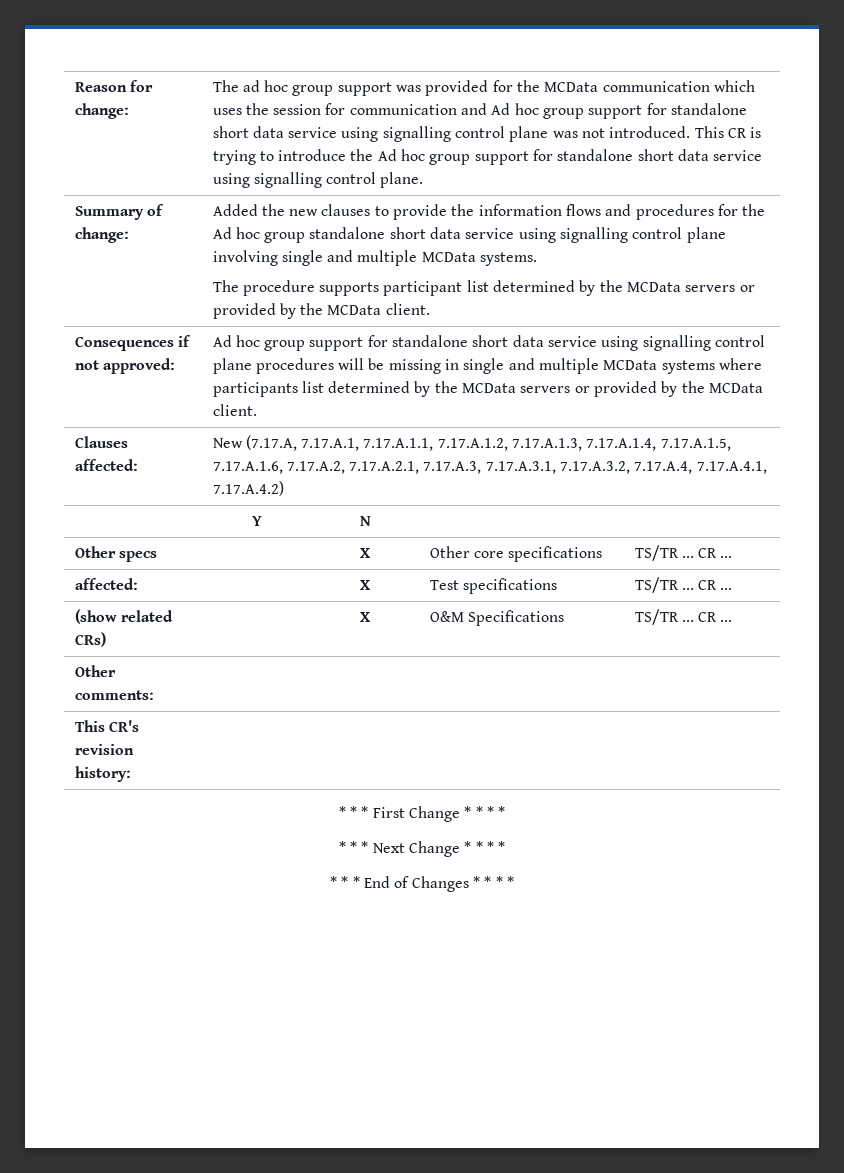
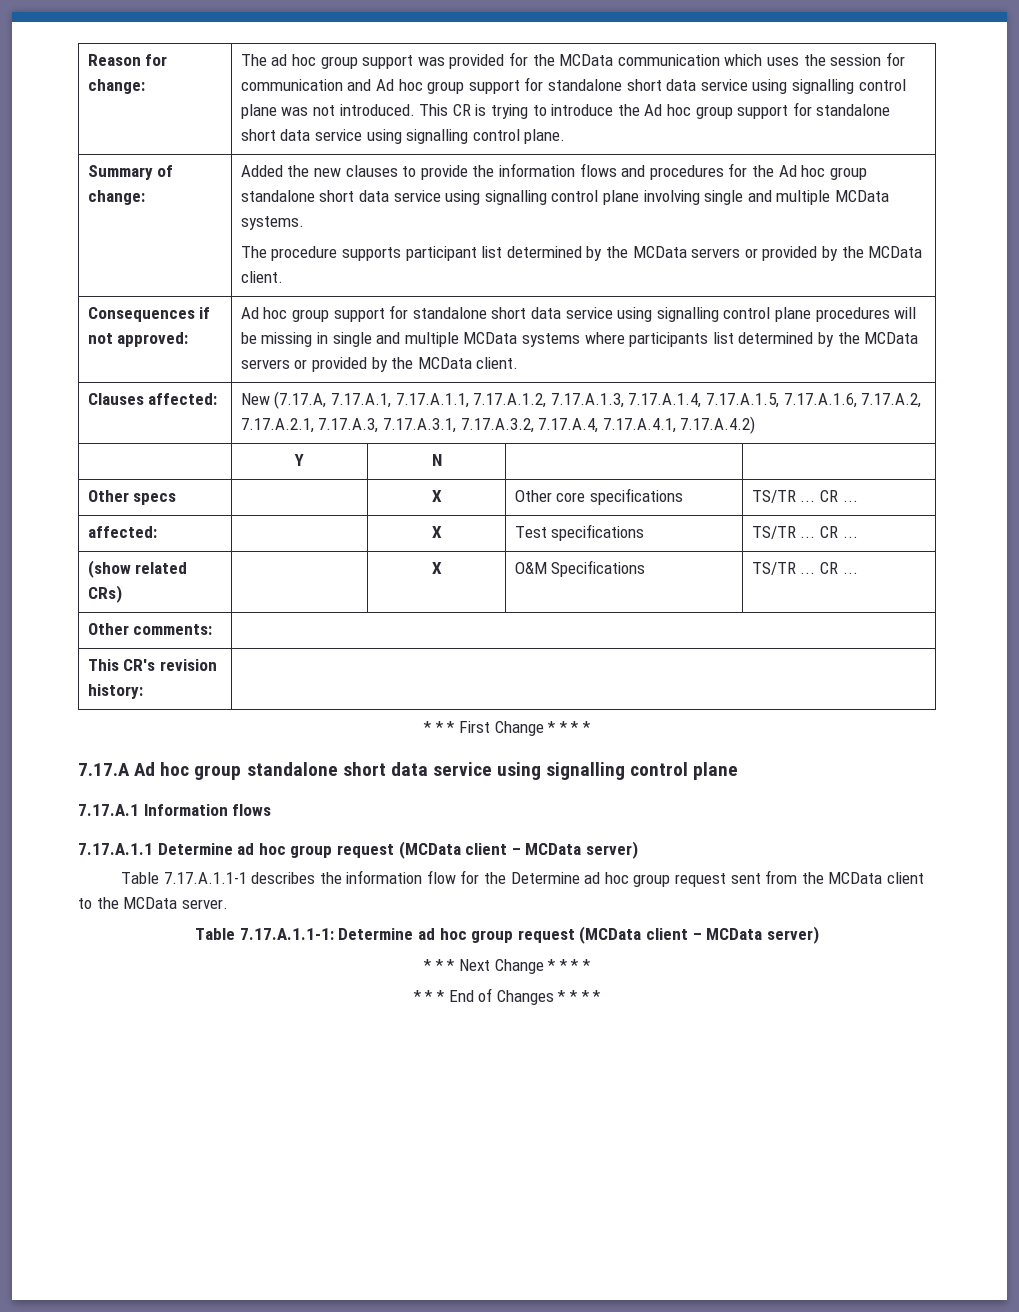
(506, 812) none -> [78,762,739,780] [78,804,272,816] [78,841,638,859] [120,870,924,887] [78,897,228,909] [195,926,819,944] // 7.17.A Ad hoc group standalone short data service using signalling control plane // 7.17.A.1 Information flows // 7.17.A.1.1 Determine ad hoc group request (MCData client – MCData server) // Table 7.17.A.1.1-1 describes the information flow for the Determine ad hoc group request sent from the MCData client to the MCData server. // Table 7.17.A.1.1-1: Determine ad hoc group request (MCData client – MCData server)

